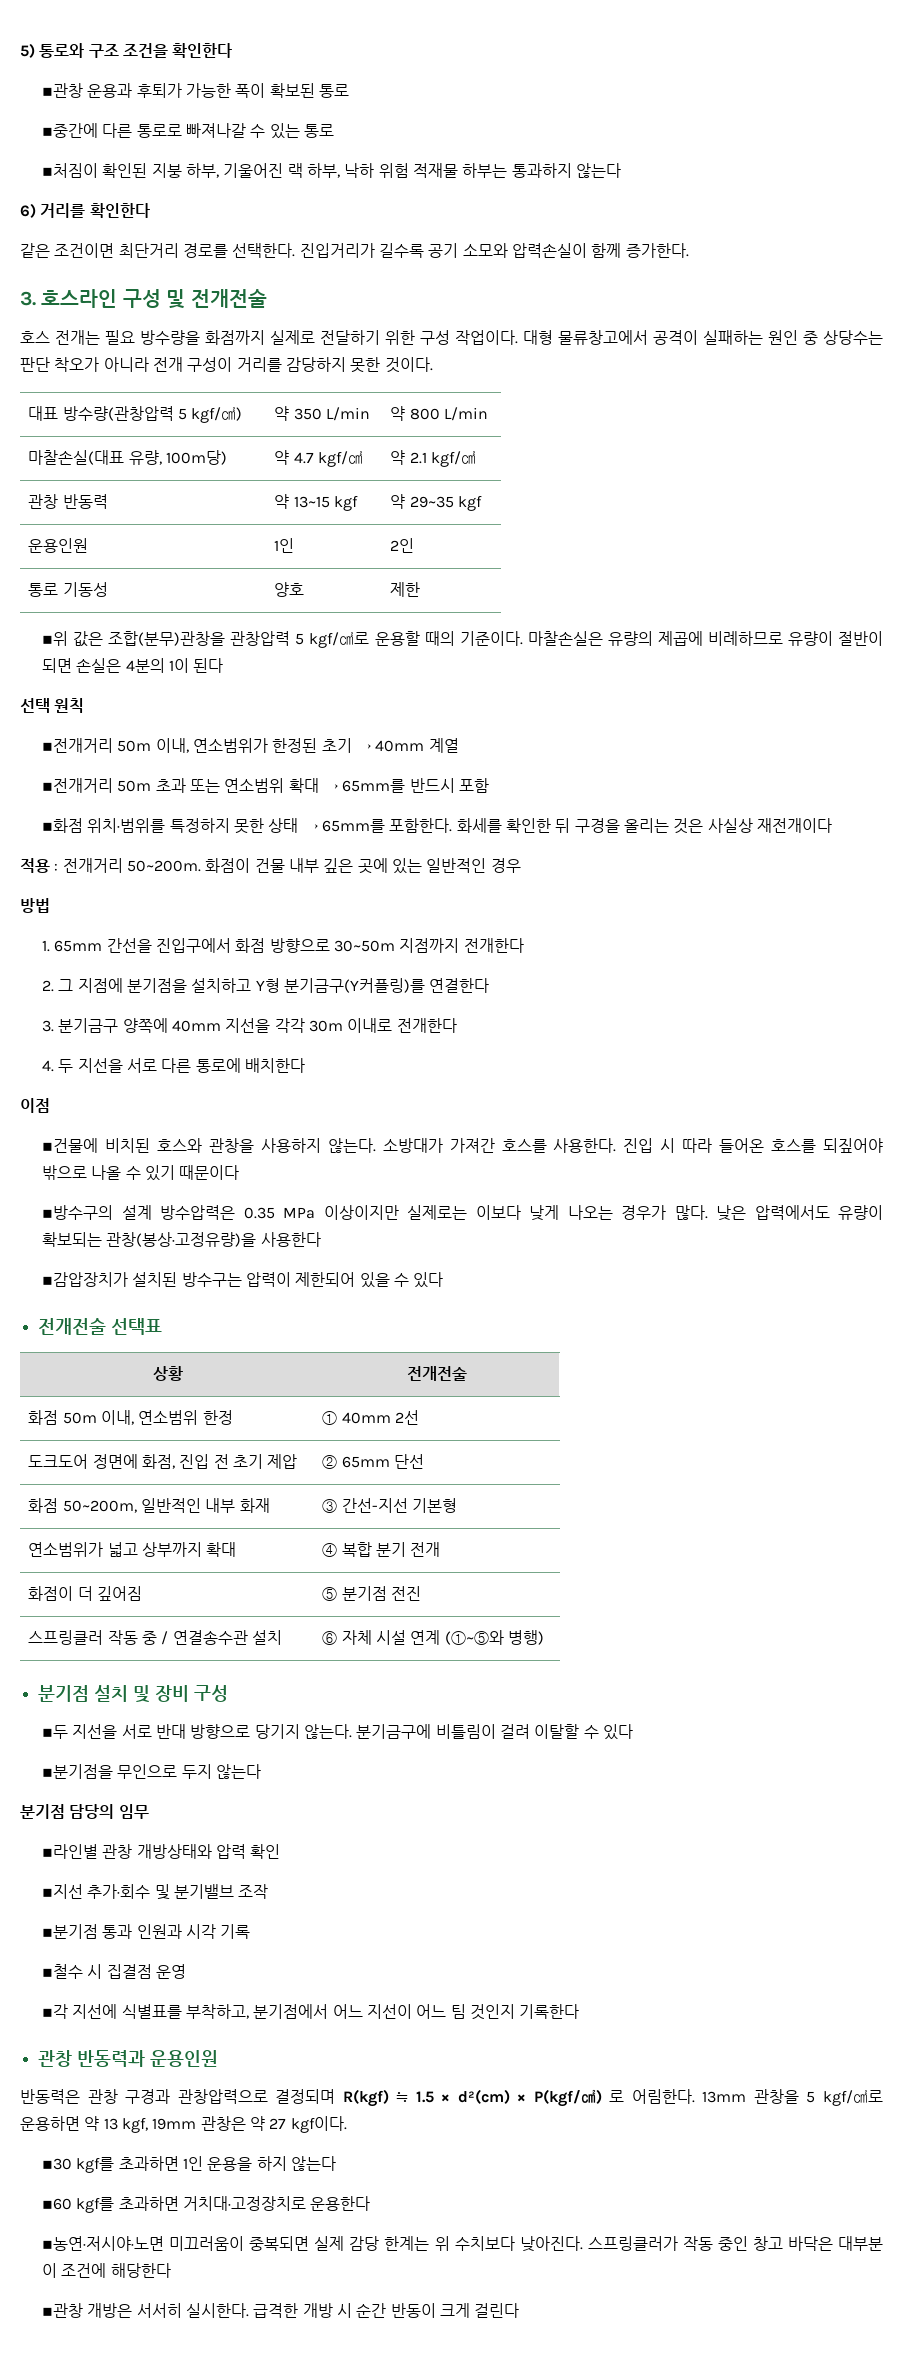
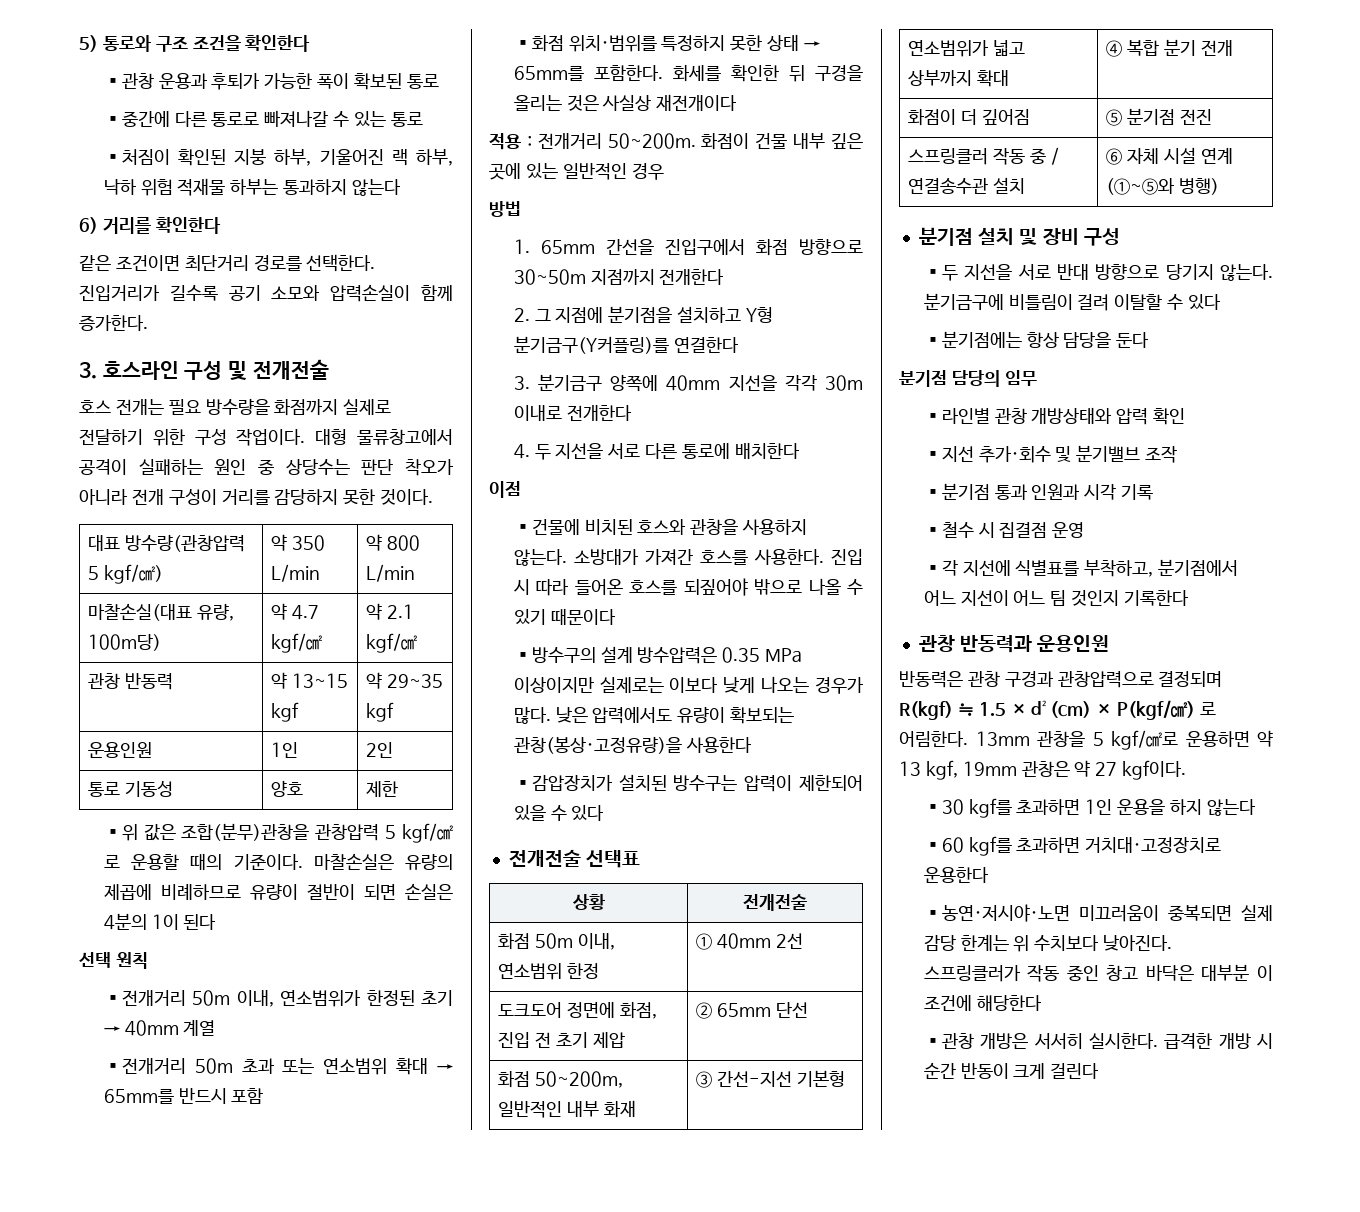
[42,1764,262,1779] ▪분기점을 무인으로 두지 않는다 -> [923,331,1150,348] ▪분기점에는 항상 담당을 둔다

